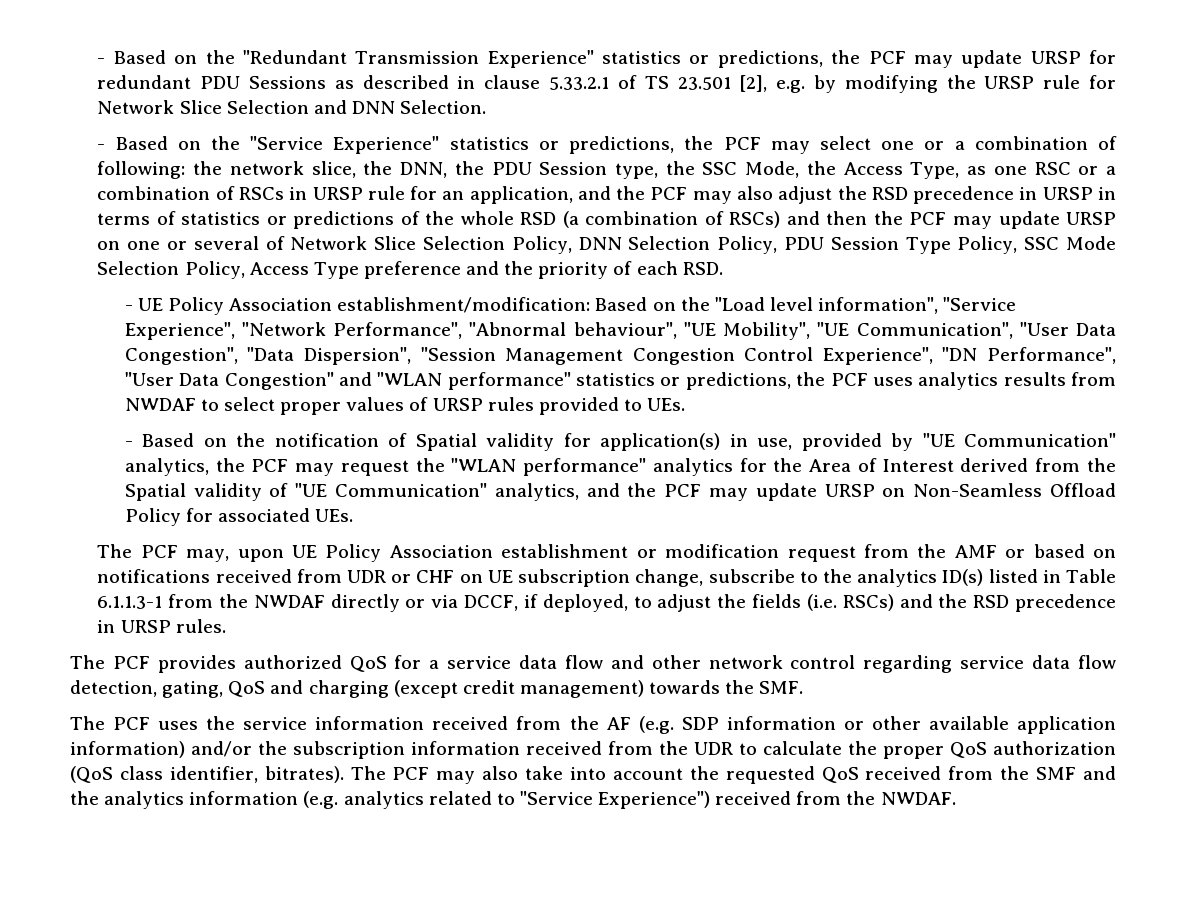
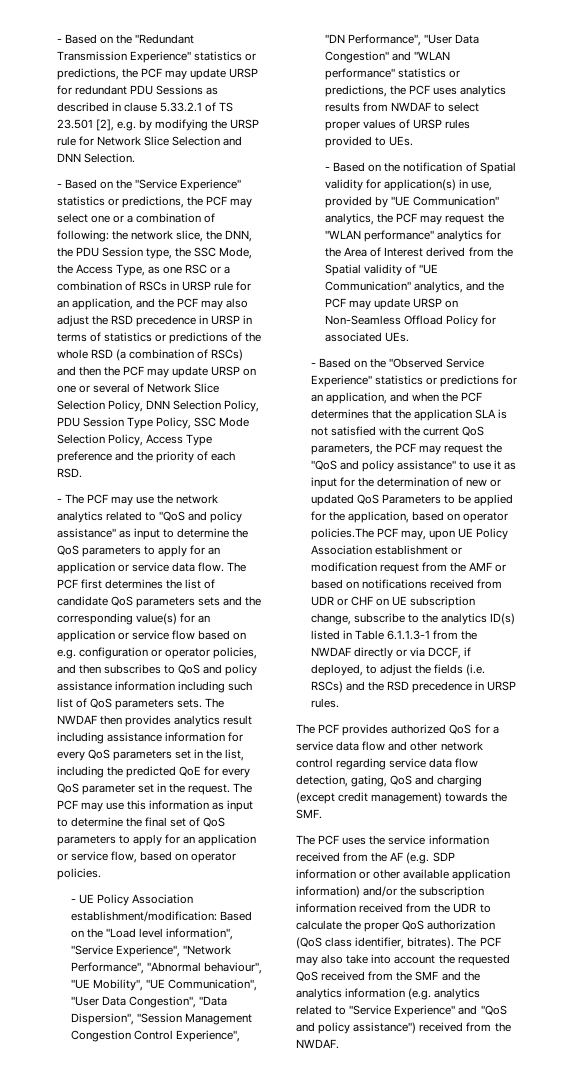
(723, 268) none -> [56,494,219,506] [56,511,243,523] [56,528,249,540] [56,545,221,557] [56,562,247,574] [56,579,216,589] [56,596,262,608] [56,613,210,625] [56,630,247,642] [56,647,257,659] [56,664,258,676] [56,681,252,693] [56,698,225,710] [56,715,252,727] [56,732,243,744] [56,749,245,761] [56,766,251,778] [56,783,253,795] [56,800,254,812] [56,817,226,827] [56,834,257,846] [56,851,237,863] [56,868,101,880] // - The PCF may use the network analytics related to "QoS and policy assistance" as input to determine the QoS parameters to apply for an application or service data flow. The PCF first determines the list of candidate QoS parameters sets and the corresponding value(s) for an application or service flow based on e.g. configuration or operator policies, and then subscribes to QoS and policy assistance information including such list of QoS parameters sets. The NWDAF then provides analytics result including assistance information for every QoS parameters set in the list, including the predicted QoE for every QoS parameter set in the request. The PCF may use this information as input to determine the final set of QoS parameters to apply for an application or service flow, based on operator policies.
[97,544,133,558] The -> [310,358,485,368] [310,375,517,387] [310,392,483,404] [310,409,508,421] [310,426,485,436] [310,443,503,455] [310,460,517,472] [310,477,502,489] [310,494,514,506] [310,511,509,523] [310,528,374,540] - Based on the "Observed Service Experience" statistics or predictions for an application, and when the PCF determines that the application SLA is not satisfied with the current QoS parameters, the PCF may request the "QoS and policy assistance" to use it as input for the determination of new or updated QoS Parameters to be applied for the application, based on operator policies.The
[598,791,711,809] Experience") -> [394,1005,507,1017] [296,1022,417,1034] Experience" and "QoS and policy assistance")

